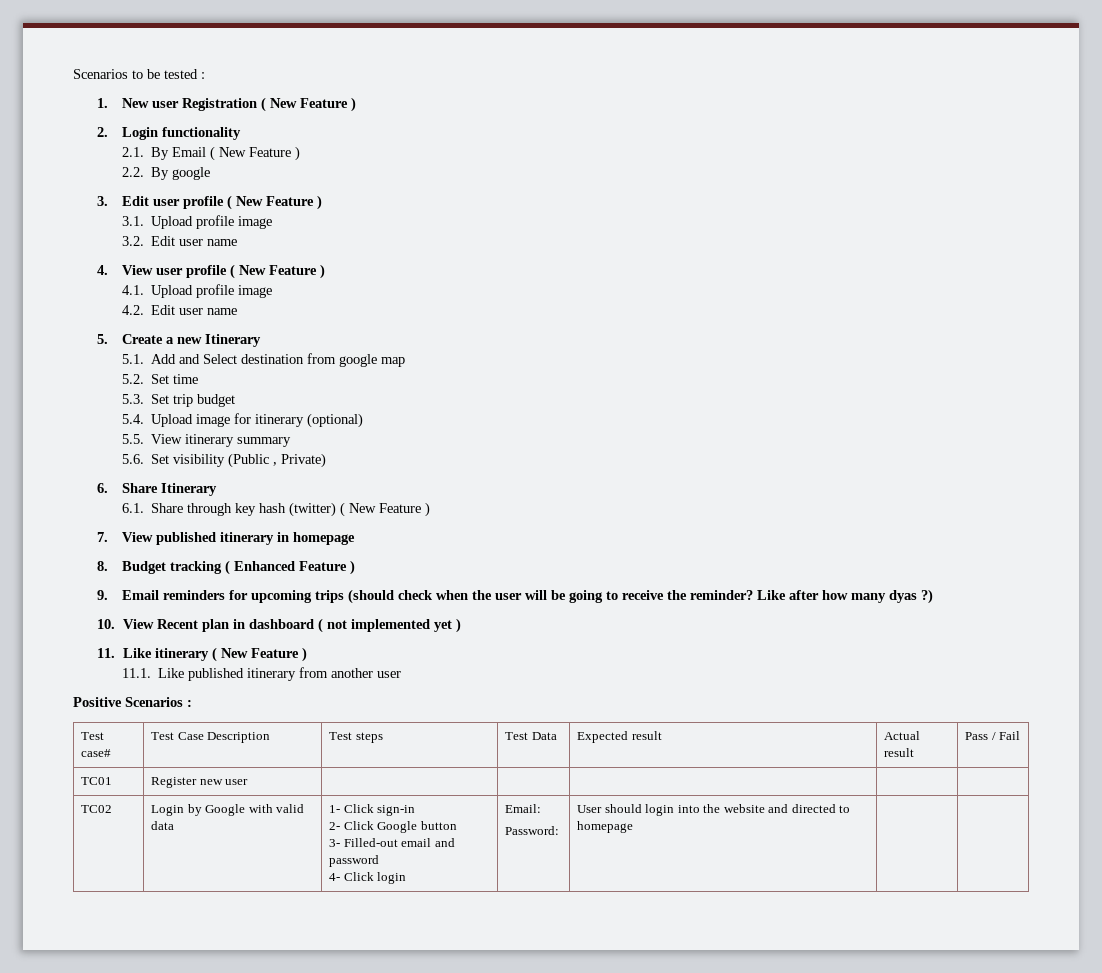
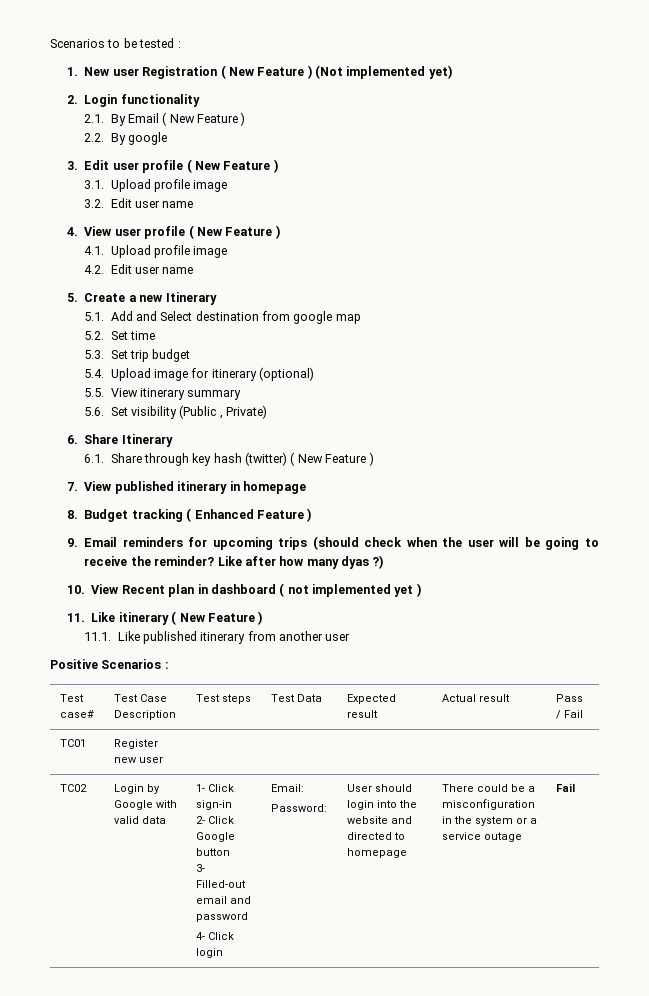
(356, 104) none -> [315,65,452,79] (Not implemented yet)
(634, 827) | -> [441,784,535,792] [441,799,535,810] [441,816,537,826] [441,832,522,842] [555,783,575,792] There could be a misconfiguration in the system or a service outage | Fail

